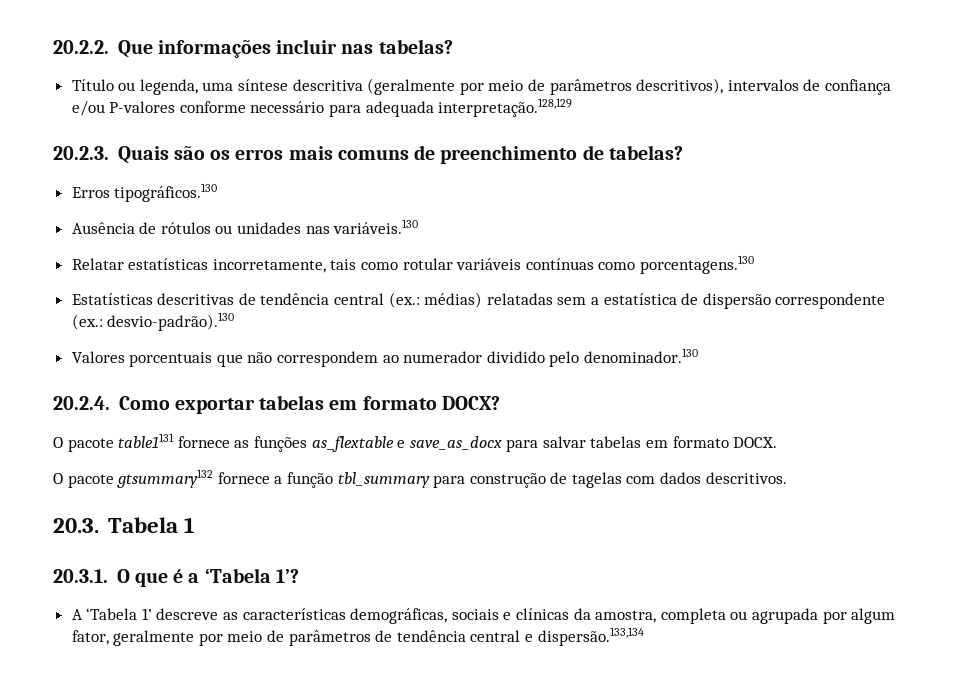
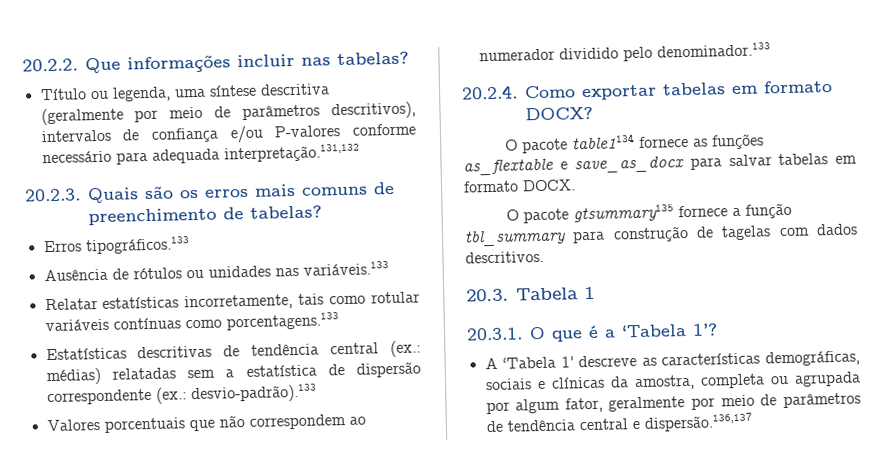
[438,98,573,117] interpretação.128,129 -> [223,143,360,163] interpretação.131,132
[114,183,218,202] tipográficos.130 -> [85,236,190,255] tipográficos.133
[333,219,419,234] variáveis.130 -> [302,261,389,276] variáveis.133
[640,255,755,274] porcentagens.130 -> [225,312,339,331] porcentagens.133
[107,312,235,331] desvio-padrão).130 -> [190,383,317,404] desvio-padrão).133
[584,348,699,363] denominador.130 -> [656,42,771,58] denominador.133
[118,433,175,448] table1131 -> [570,133,635,150] table1134
[117,469,214,488] gtsummary132 -> [572,204,674,223] gtsummary135
[537,627,644,646] dispersão.133,134 -> [643,412,753,432] dispersão.136,137

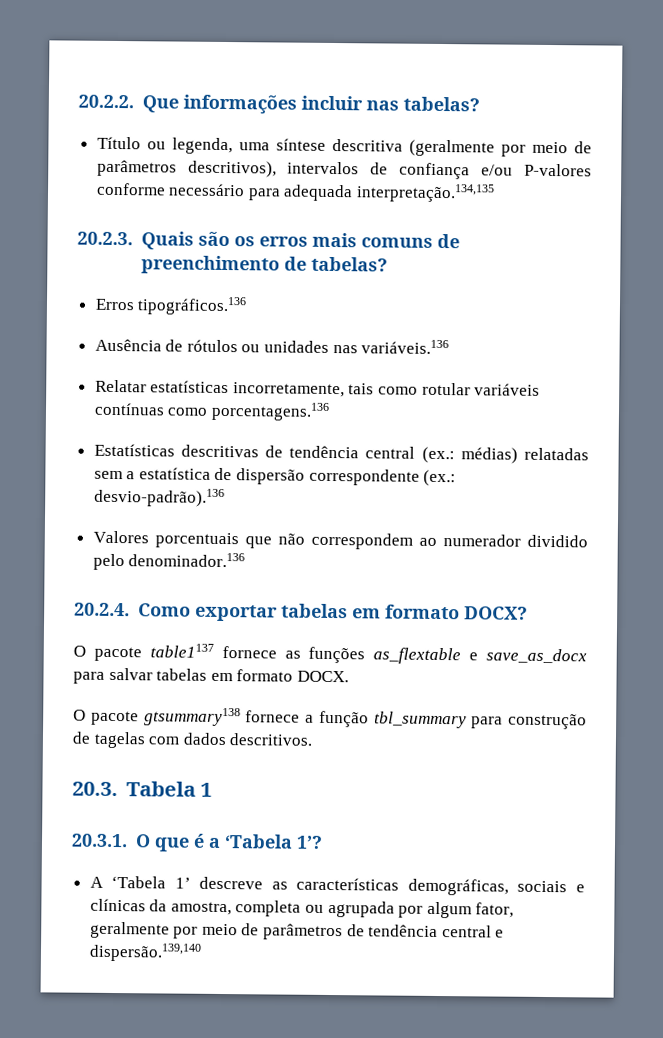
[223,143,360,163] interpretação.131,132 -> [356,183,496,203] interpretação.134,135
[85,236,190,255] tipográficos.133 -> [137,296,248,316] tipográficos.136
[302,261,389,276] variáveis.133 -> [361,339,450,355] variáveis.136
[225,312,339,331] porcentagens.133 -> [210,401,330,421] porcentagens.136
[190,383,317,404] desvio-padrão).133 -> [93,487,225,508] desvio-padrão).136
[656,42,771,58] denominador.133 -> [128,552,246,568] denominador.136
[570,133,635,150] table1134 -> [149,643,214,658] table1137
[572,204,674,223] gtsummary135 -> [143,707,241,727] gtsummary138
[643,412,753,432] dispersão.136,137 -> [88,942,202,962] dispersão.139,140

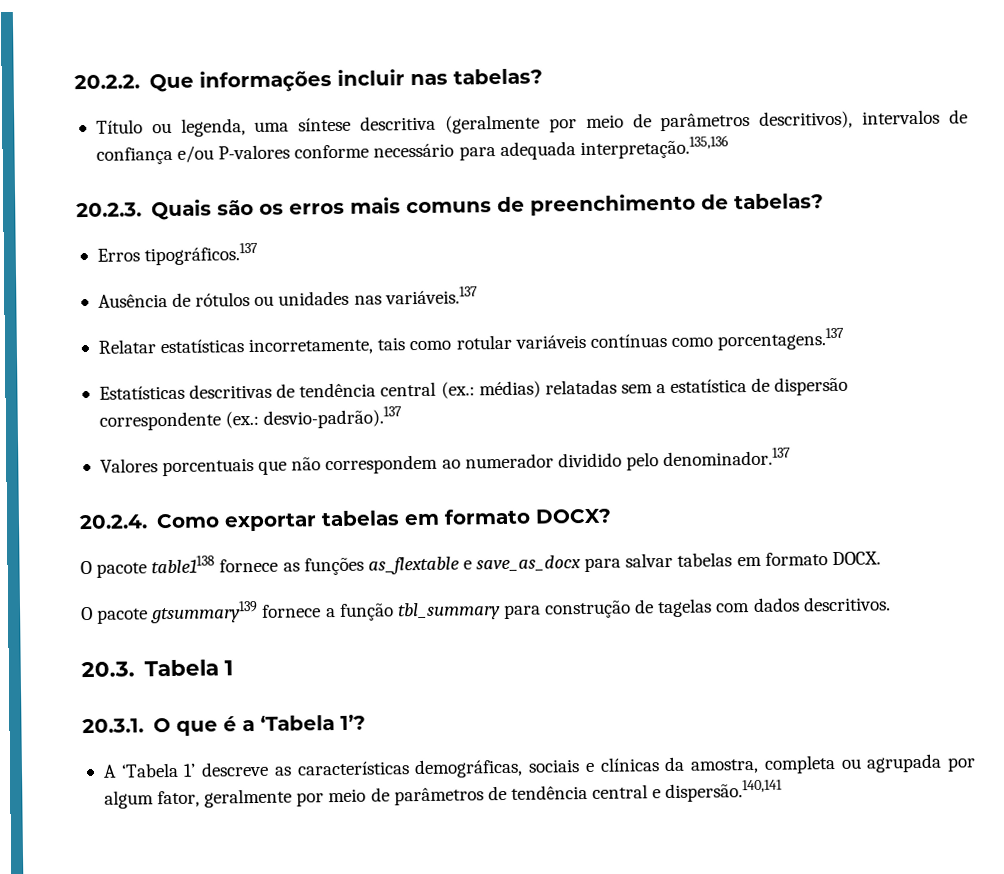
[356,183,496,203] interpretação.134,135 -> [579,135,729,160] interpretação.135,136
[137,296,248,316] tipográficos.136 -> [144,242,259,266] tipográficos.137
[361,339,450,355] variáveis.136 -> [384,286,478,305] variáveis.137
[210,401,330,421] porcentagens.136 -> [717,327,845,351] porcentagens.137
[93,487,225,508] desvio-padrão).136 -> [263,406,403,429] desvio-padrão).137
[128,552,246,568] denominador.136 -> [663,447,792,467] denominador.137
[149,643,214,658] table1137 -> [151,555,216,574] table1138
[143,707,241,727] gtsummary138 -> [150,600,259,624] gtsummary139
[88,942,202,962] dispersão.139,140 -> [665,779,784,803] dispersão.140,141

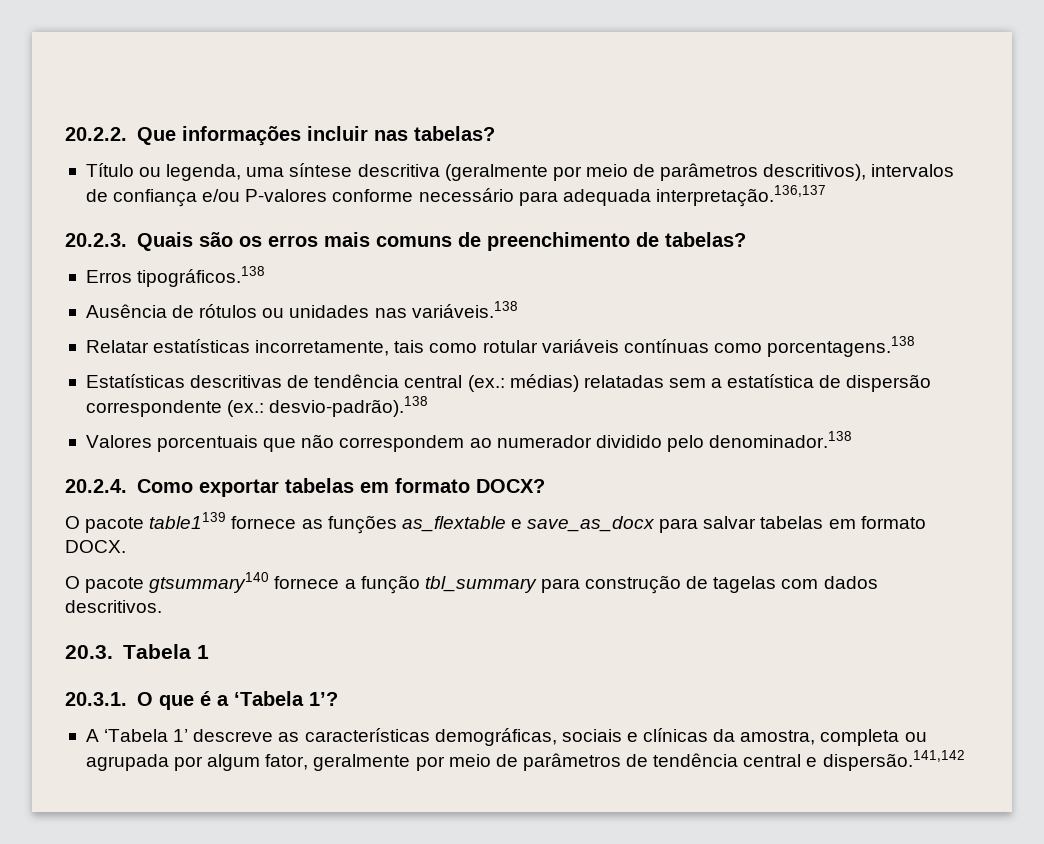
[579,135,729,160] interpretação.135,136 -> [655,185,826,207] interpretação.136,137
[144,242,259,266] tipográficos.137 -> [137,266,266,287] tipográficos.138
[384,286,478,305] variáveis.137 -> [411,301,518,318] variáveis.138
[717,327,845,351] porcentagens.137 -> [767,336,916,357] porcentagens.138
[263,406,403,429] desvio-padrão).137 -> [269,396,429,417] desvio-padrão).138
[663,447,792,467] denominador.137 -> [709,431,853,448] denominador.138
[151,555,216,574] table1138 -> [149,512,227,529] table1139
[150,600,259,624] gtsummary139 -> [149,572,270,593] gtsummary140
[665,779,784,803] dispersão.140,141 -> [822,750,965,771] dispersão.141,142

